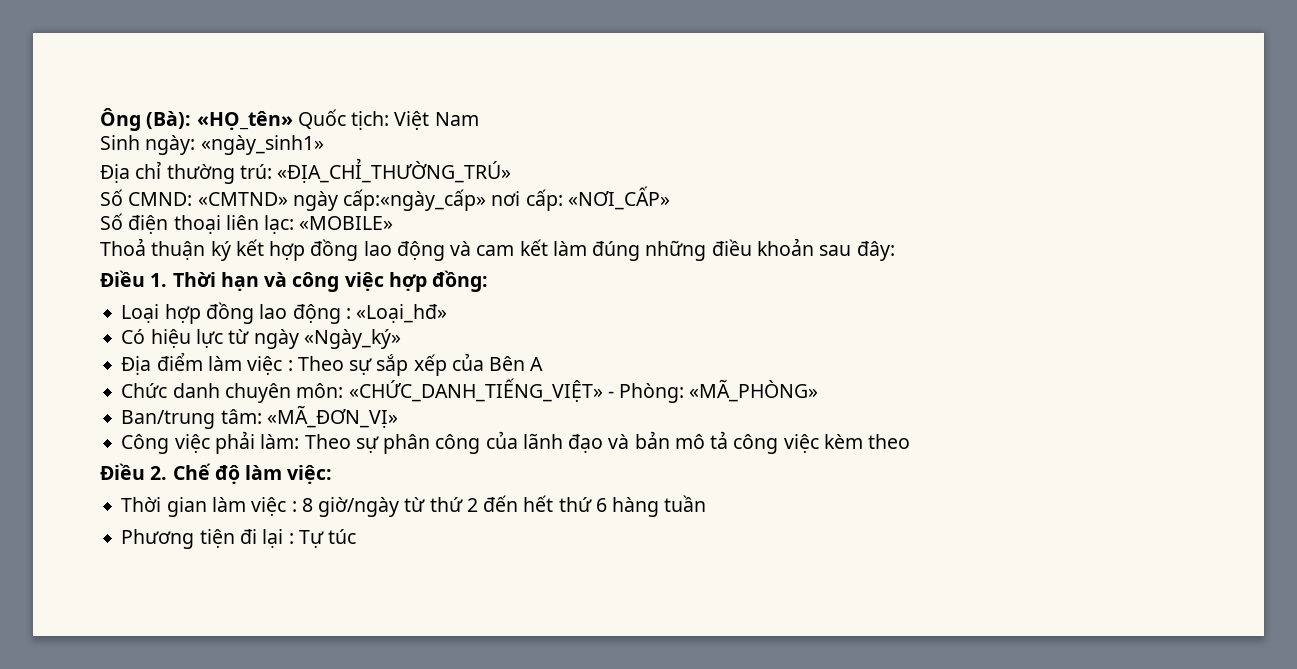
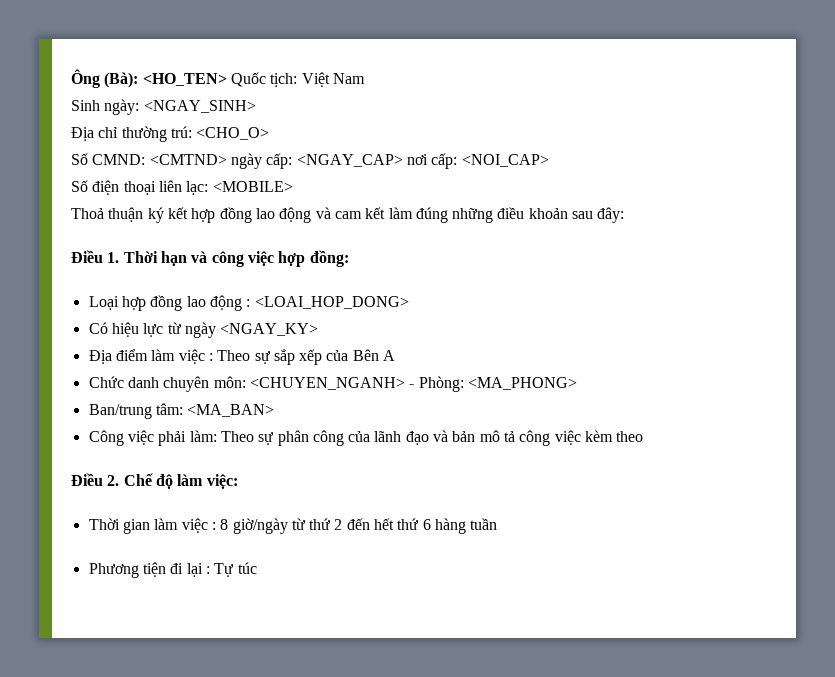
[196,111,293,130] «HỌ_tên» -> [142,73,227,86] <HO_TEN>
[200,135,324,155] «ngày_sinh1» -> [143,100,256,113] <NGAY_SINH>
[277,158,512,183] «ĐỊA_CHỈ_THƯỜNG_TRÚ» -> [196,127,270,140] <CHO_O>
[197,189,487,211] «CMTND» ngày cấp:«ngày_cấp» -> [149,153,403,169] <CMTND> ngày cấp: <NGAY_CAP>
[567,186,670,210] «NƠI_CẤP» -> [461,154,549,167] <NOI_CAP>
[299,216,394,230] «MOBILE» -> [212,181,293,192] <MOBILE>
[356,304,448,323] «Loại_hđ» -> [254,296,409,309] <LOAI_HOP_DONG>
[303,329,401,349] «Ngày_ký» -> [220,323,319,336] <NGAY_KY>
[348,378,603,402] «CHỨC_DANH_TIẾNG_VIỆT» -> [249,377,405,390] <CHUYEN_NGANH>
[689,379,819,402] «MÃ_PHÒNG» -> [467,377,577,390] <MA_PHONG>
[266,405,398,428] «MÃ_ĐƠN_VỊ» -> [187,404,275,417] <MA_BAN>

